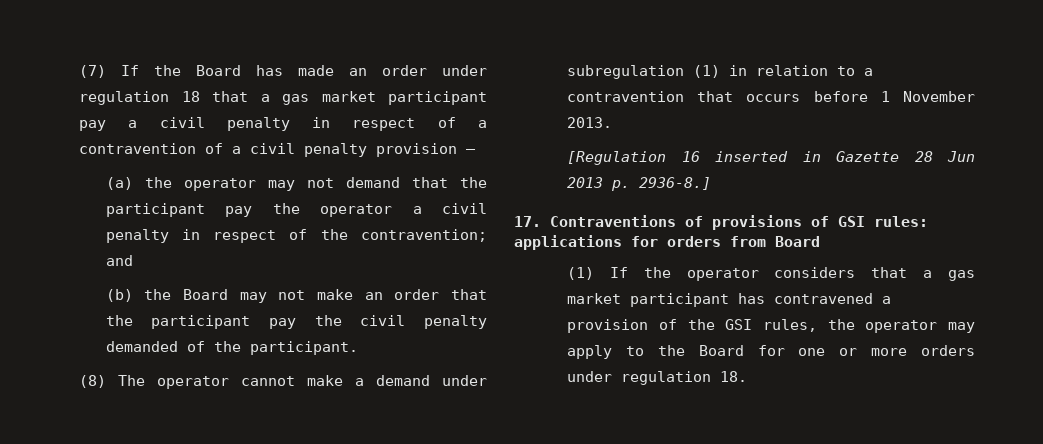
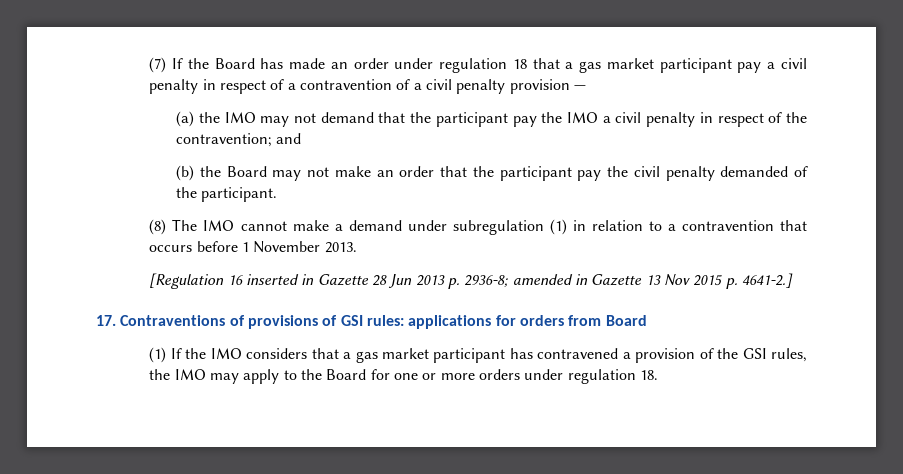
[183,178,256,191] operator -> [224,112,256,123] IMO
[320,204,393,217] operator -> [566,112,598,123] IMO
[157,376,230,389] operator -> [203,220,235,231] IMO
[639,177,712,190] 2936-8.] -> [464,273,793,289] 2936-8; amended in Gazette 13 Nov 2015 p. 4641-2.]
[686,268,759,281] operator -> [210,348,242,359] IMO
[865,320,938,333] operator -> [174,369,206,380] IMO

